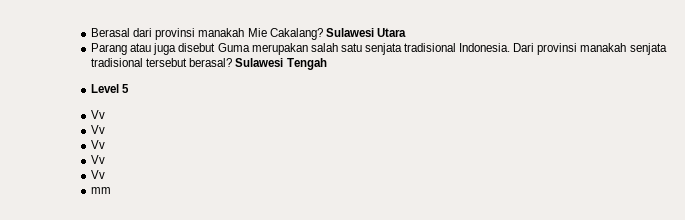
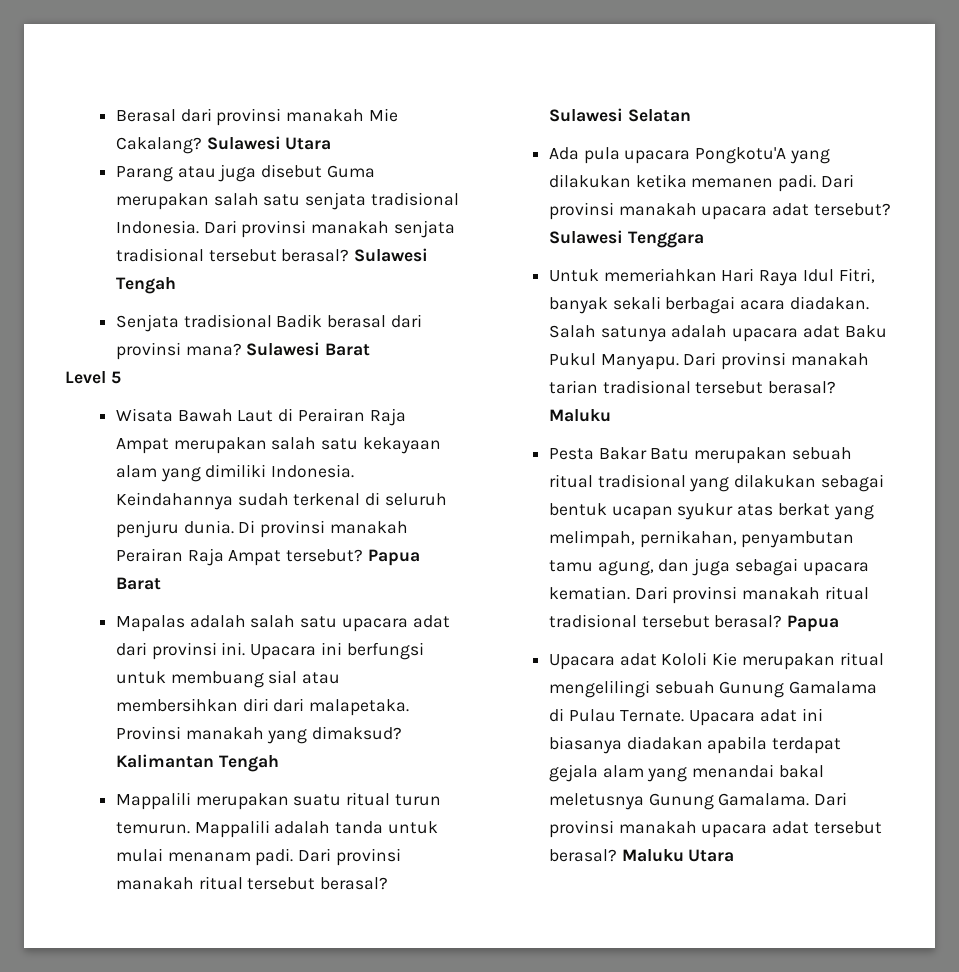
[91,84,130,93] [91,110,106,119] [91,125,106,134] [91,140,106,149] [91,155,106,164] [91,170,106,179] [91,187,112,194] Level 5 // Vv // Vv // Vv // Vv // Vv // mm -> [115,314,422,332] [115,342,371,360] [65,371,121,384] [115,408,406,426] [115,437,441,454] [115,464,355,482] [115,492,447,510] [115,520,408,538] [115,548,420,566] [115,577,161,590] [115,615,450,632] [115,642,424,660] [115,670,341,688] [115,698,410,716] [115,726,403,744] [115,754,279,772] [115,792,441,810] [115,820,438,838] [115,848,401,866] [115,876,389,890] [548,108,691,122] [548,147,830,164] [548,174,854,192] [548,202,891,220] [548,230,704,248] [548,268,875,286] [548,296,869,314] [548,325,887,342] [548,352,869,370] [548,380,837,394] [548,409,611,422] [548,447,852,464] [548,474,884,492] [548,503,874,520] [548,530,855,548] [548,558,869,576] [548,586,869,604] [548,614,840,632] [548,652,884,670] [548,680,878,698] [548,708,823,726] [548,736,842,754] [548,764,824,782] [548,792,848,810] [548,820,882,838] [548,849,735,862] Senjata tradisional Badik berasal dari provinsi mana? Sulawesi Barat // Level 5 // Wisata Bawah Laut di Perairan Raja Ampat merupakan salah satu kekayaan alam yang dimiliki Indonesia. Keindahannya sudah terkenal di seluruh penjuru dunia. Di provinsi manakah Perairan Raja Ampat tersebut? Papua Barat // Mapalas adalah salah satu upacara adat dari provinsi ini. Upacara ini berfungsi untuk membuang sial atau membersihkan diri dari malapetaka. Provinsi manakah yang dimaksud? Kalimantan Tengah // Mappalili merupakan suatu ritual turun temurun. Mappalili adalah tanda untuk mulai menanam padi. Dari provinsi manakah ritual tersebut berasal? Sulawesi Selatan // Ada pula upacara Pongkotu'A yang dilakukan ketika memanen padi. Dari provinsi manakah upacara adat tersebut? Sulawesi Tenggara // Untuk memeriahkan Hari Raya Idul Fitri, banyak sekali berbagai acara diadakan. Salah satunya adalah upacara adat Baku Pukul Manyapu. Dari provinsi manakah tarian tradisional tersebut berasal? Maluku // Pesta Bakar Batu merupakan sebuah ritual tradisional yang dilakukan sebagai bentuk ucapan syukur atas berkat yang melimpah, pernikahan, penyambutan tamu agung, dan juga sebagai upacara kematian. Dari provinsi manakah ritual tradisional tersebut berasal? Papua // Upacara adat Kololi Kie merupakan ritual mengelilingi sebuah Gunung Gamalama di Pulau Ternate. Upacara adat ini biasanya diadakan apabila terdapat gejala alam yang menandai bakal meletusnya Gunung Gamalama. Dari provinsi manakah upacara adat tersebut berasal? Maluku Utara

